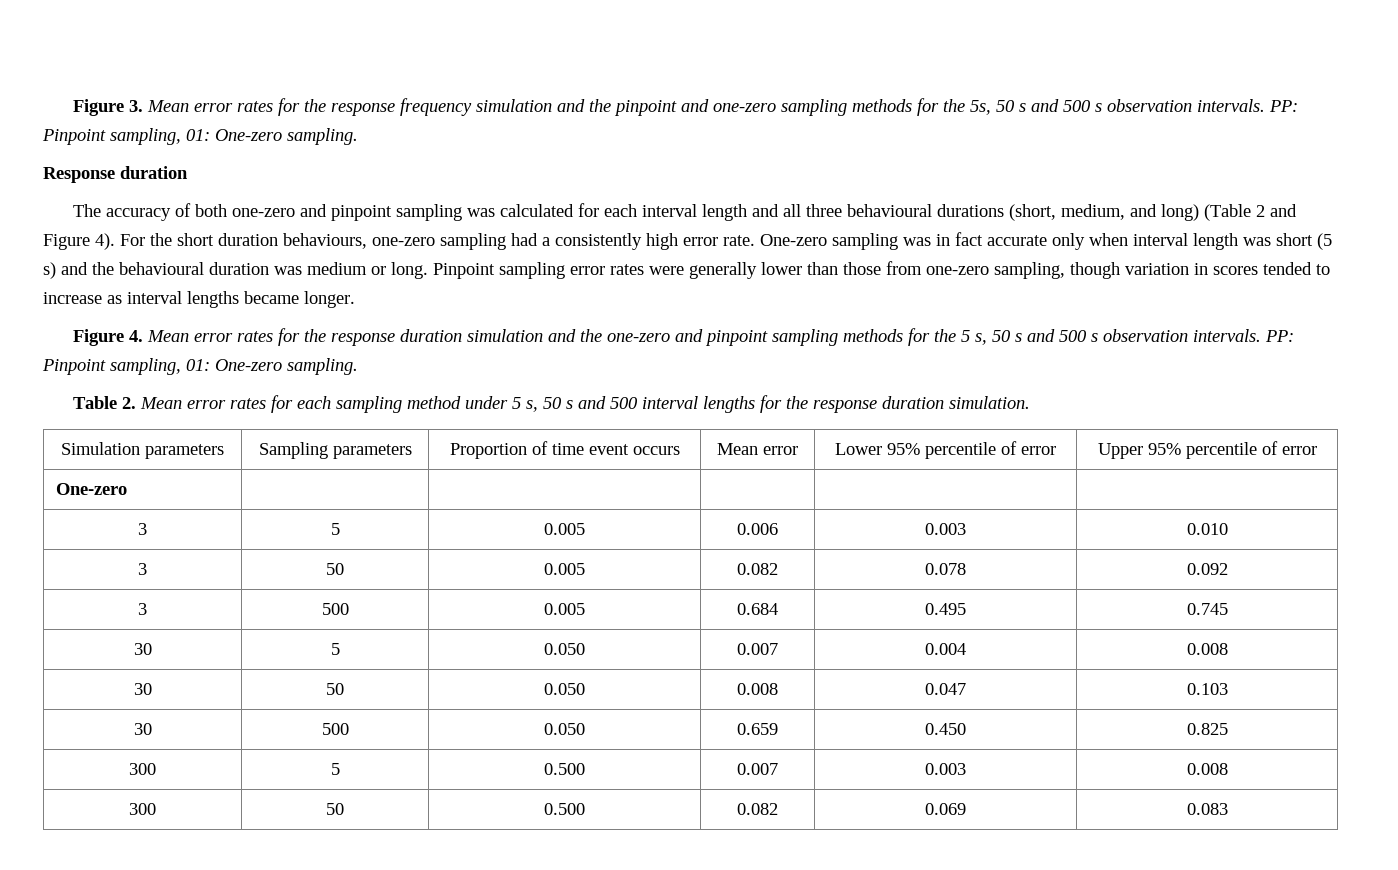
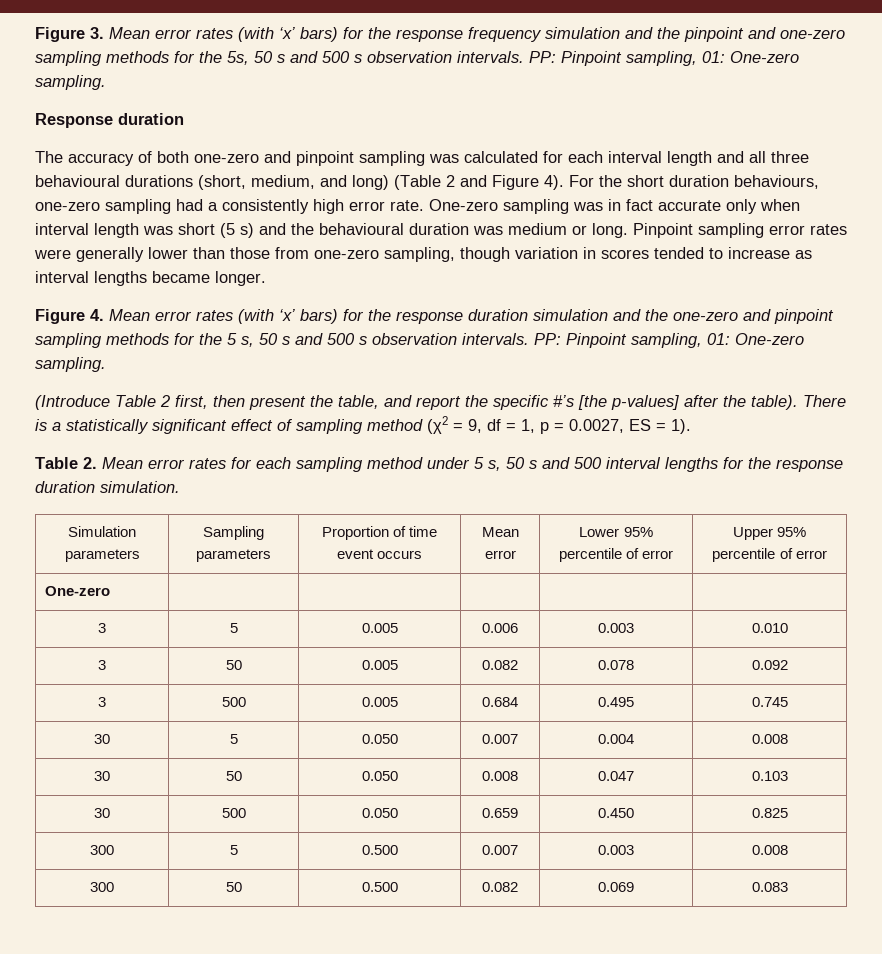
(273, 106) none -> [238,27,338,42] (with ‘x’ bars)
(273, 336) none -> [238,309,338,324] (with ‘x’ bars)
(358, 366) none -> [35,395,846,410] [35,416,691,434] // (Introduce Table 2 first, then present the table, and report the specific #’s [the p-values] after the table). There is a statistically significant effect of sampling method (χ2 = 9, df = 1, p = 0.0027, ES = 1).

